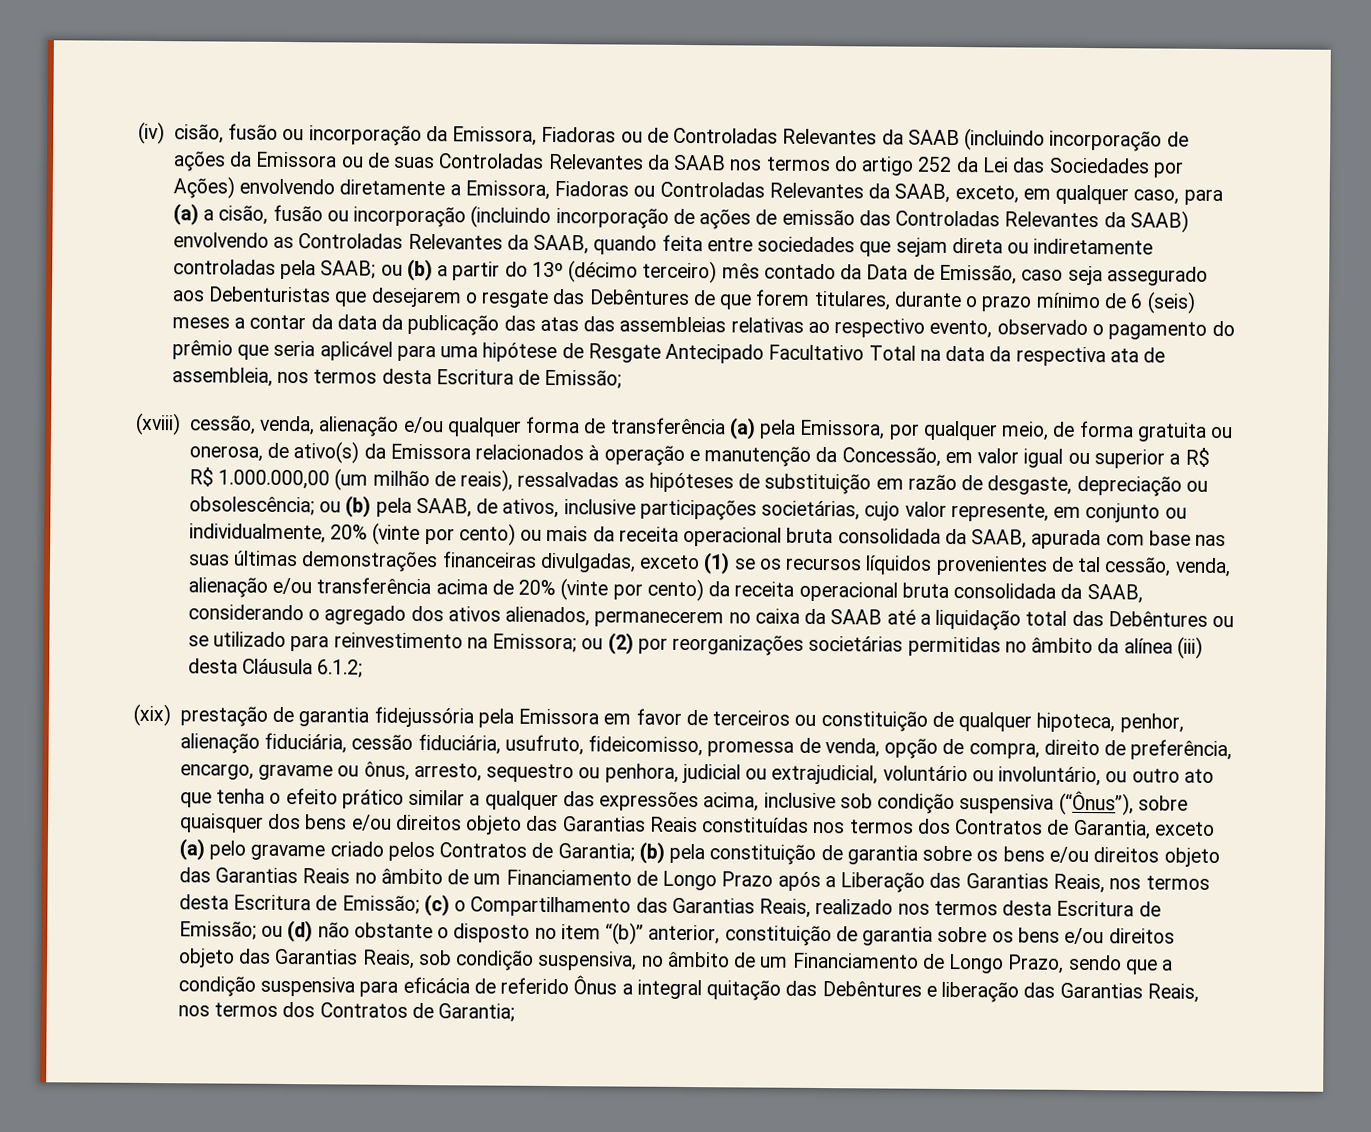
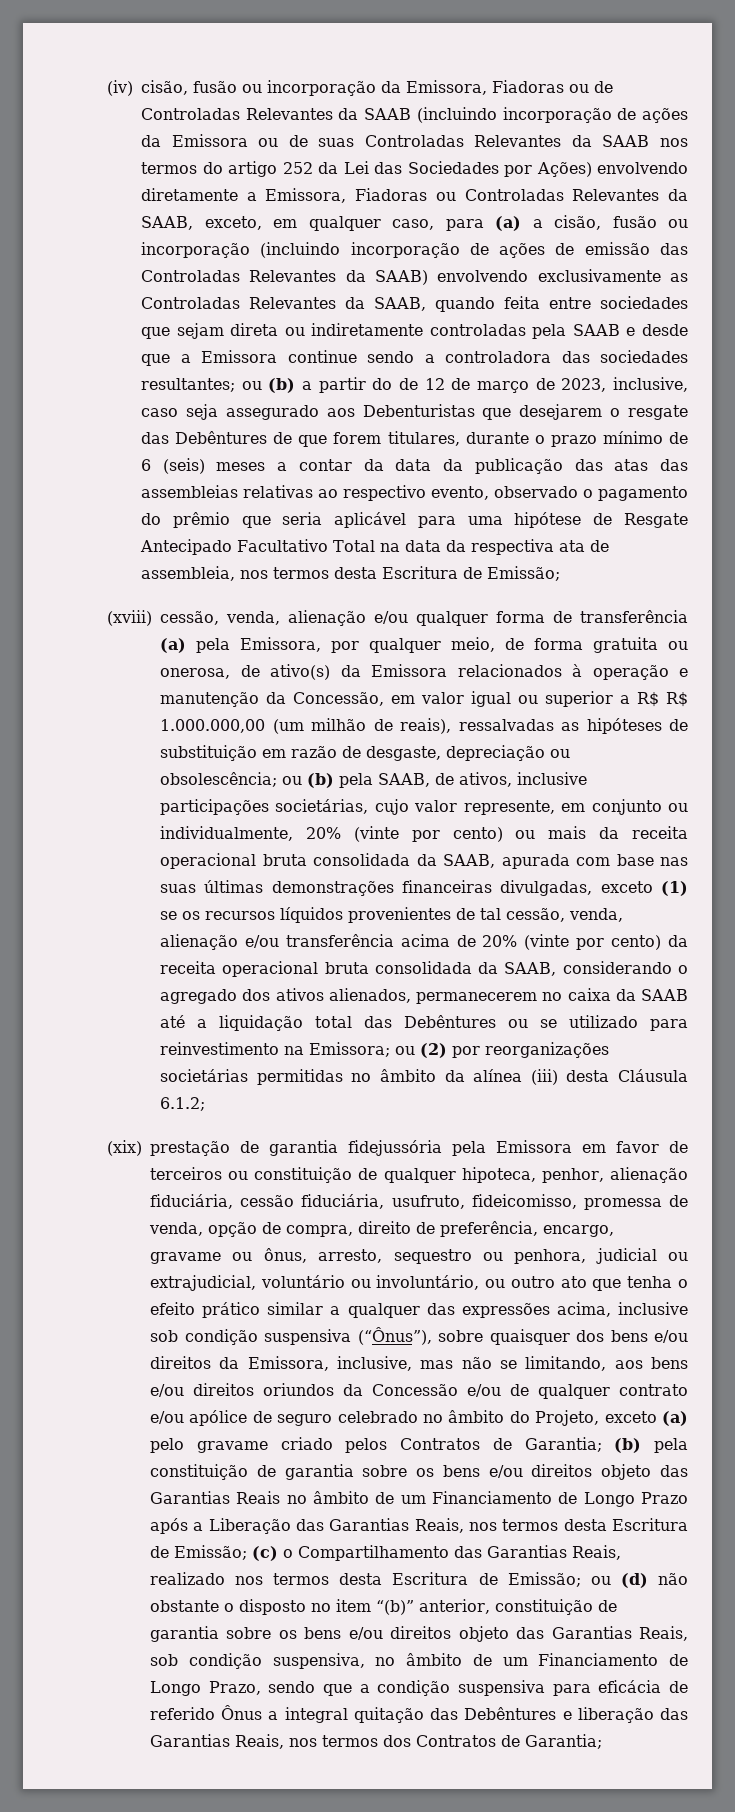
(269, 240) none -> [537,269,661,282] exclusivamente
[320,260,377,279] SAAB; -> [572,324,688,336] [141,350,688,366] [141,378,235,392] SAAB e desde que a Emissora continue sendo a controladora das sociedades resultantes;
[531,260,1017,285] 13º (décimo terceiro) mês contado da Data de Emissão, -> [399,377,689,393] de 12 de março de 2023, inclusive,
[465,815,1151,840] objeto das Garantias Reais constituídas nos termos dos Contratos de Garantia, -> [219,1356,688,1371] [150,1383,688,1399] [150,1410,600,1426] da Emissora, inclusive, mas não se limitando, aos bens e/ou direitos oriundos da Concessão e/ou de qualquer contrato e/ou apólice de seguro celebrado no âmbito do Projeto,

